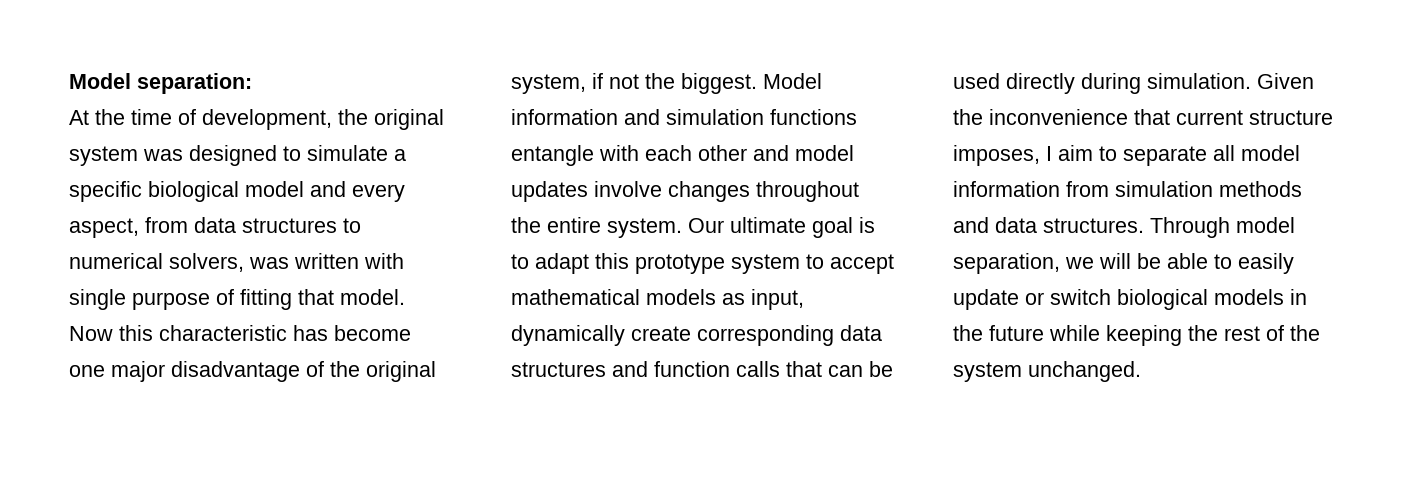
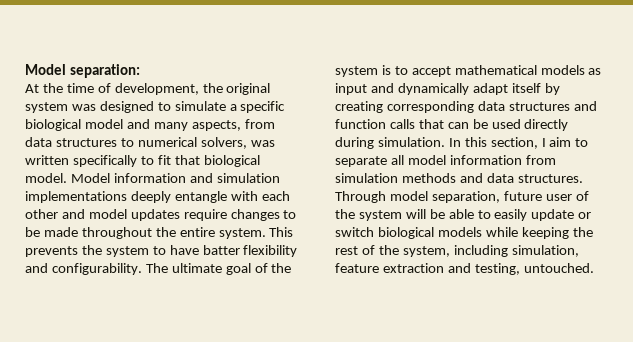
[352,184,405,202] [69,218,139,238] every aspect, -> [153,120,241,131] many aspects,
[364,253,404,269] [69,289,405,310] [69,325,411,341] [69,361,436,382] [511,73,757,94] with single purpose of fitting that model. Now this characteristic has become one major disadvantage of the original system, if not the biggest. -> [72,155,260,167] [25,173,67,183] specifically to fit that biological model.
[770,109,857,125] functions -> [25,191,171,203] implementations deeply
[594,181,859,202] [511,217,875,238] [511,253,894,274] [511,289,804,310] [511,325,691,346] involve changes throughout the entire system. Our ultimate goal is to adapt this prototype system to accept mathematical models as input, dynamically create -> [183,209,297,221] [25,227,294,239] [25,245,298,257] [25,263,292,275] [335,65,602,77] [335,83,560,95] [335,101,383,113] require changes to be made throughout the entire system. This prevents the system to have batter flexibility and configurability. The ultimate goal of the system is to accept mathematical models as input and dynamically adapt itself by creating
[1257,73,1314,89] [953,109,1333,125] [953,145,1040,166] Given the inconvenience that current structure imposes, -> [448,137,538,149] In this section,
[1065,257,1094,269] we -> [503,191,589,201] [335,209,402,221] future user of the system
[1290,289,1307,305] [953,325,1044,341] in the future -> (482, 232) none
[953,361,1141,382] system unchanged. -> [402,245,579,257] [335,263,594,275] system, including simulation, feature extraction and testing, untouched.

